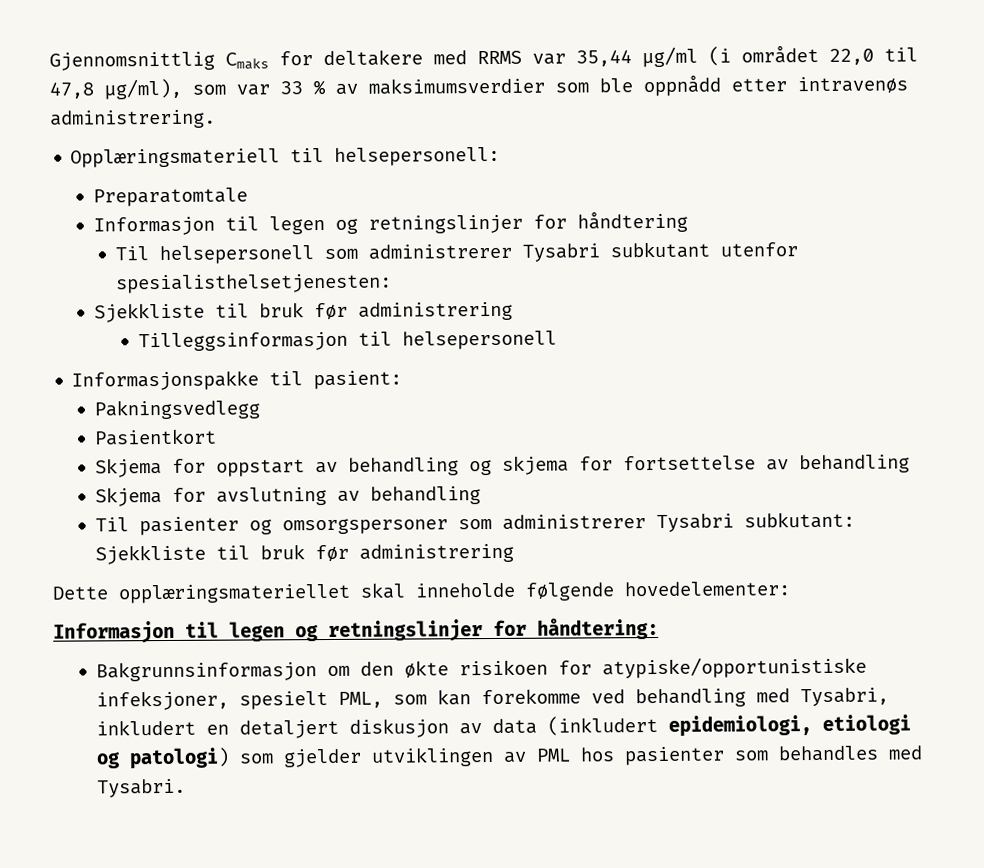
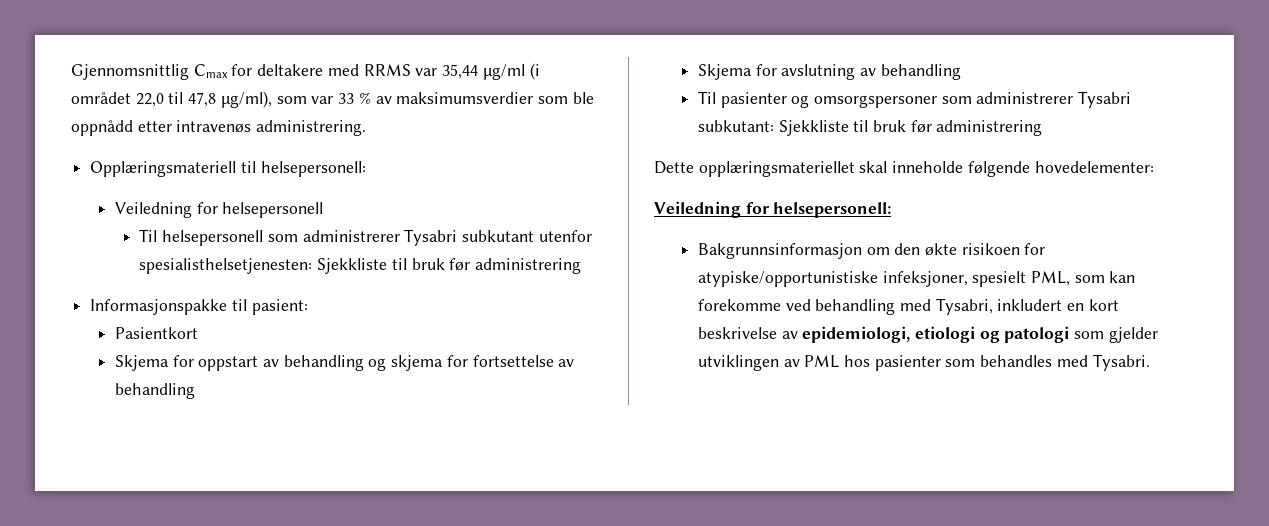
[225,52,269,70] Cmaks -> [193,64,228,78] Cmax
[92,187,248,207] [92,210,688,236] Preparatomtale // Informasjon til legen og retningslinjer for håndtering -> [114,202,324,218] Veiledning for helsepersonell
[93,301,513,323] [137,330,557,352] // Sjekkliste til bruk før administrering // Tilleggsinformasjon til helsepersonell -> [317,258,582,274] Sjekkliste til bruk før administrering
[93,399,260,420] // Pakningsvedlegg -> (308, 307) none
[53,617,659,644] Informasjon til legen og retningslinjer for håndtering: -> [654,201,892,218] Veiledning for helsepersonell:
[238,715,658,739] detaljert diskusjon av data (inkludert -> [1088,299,1119,311] [697,327,798,339] kort beskrivelse av
[128,747,230,770] patologi) -> [1004,326,1070,343] patologi

